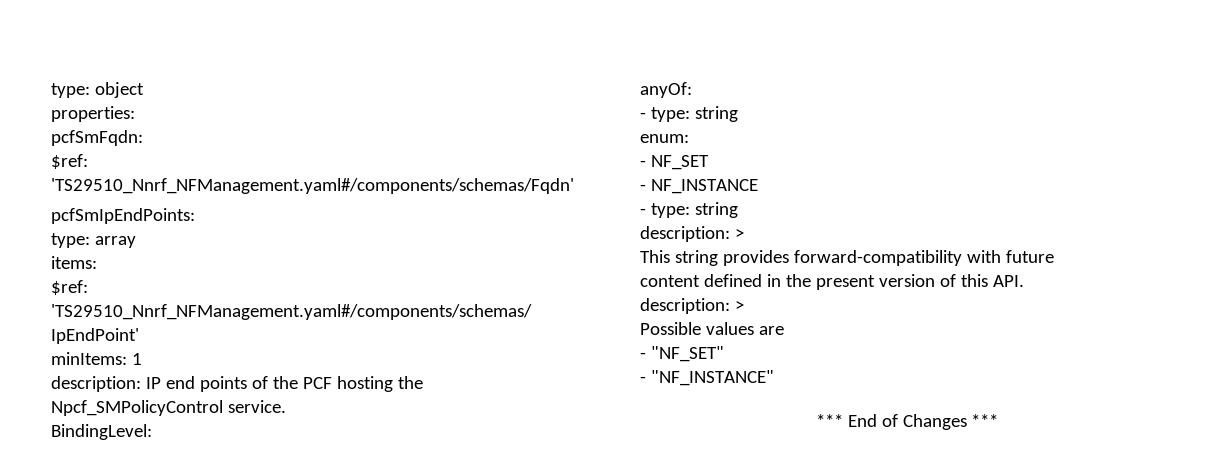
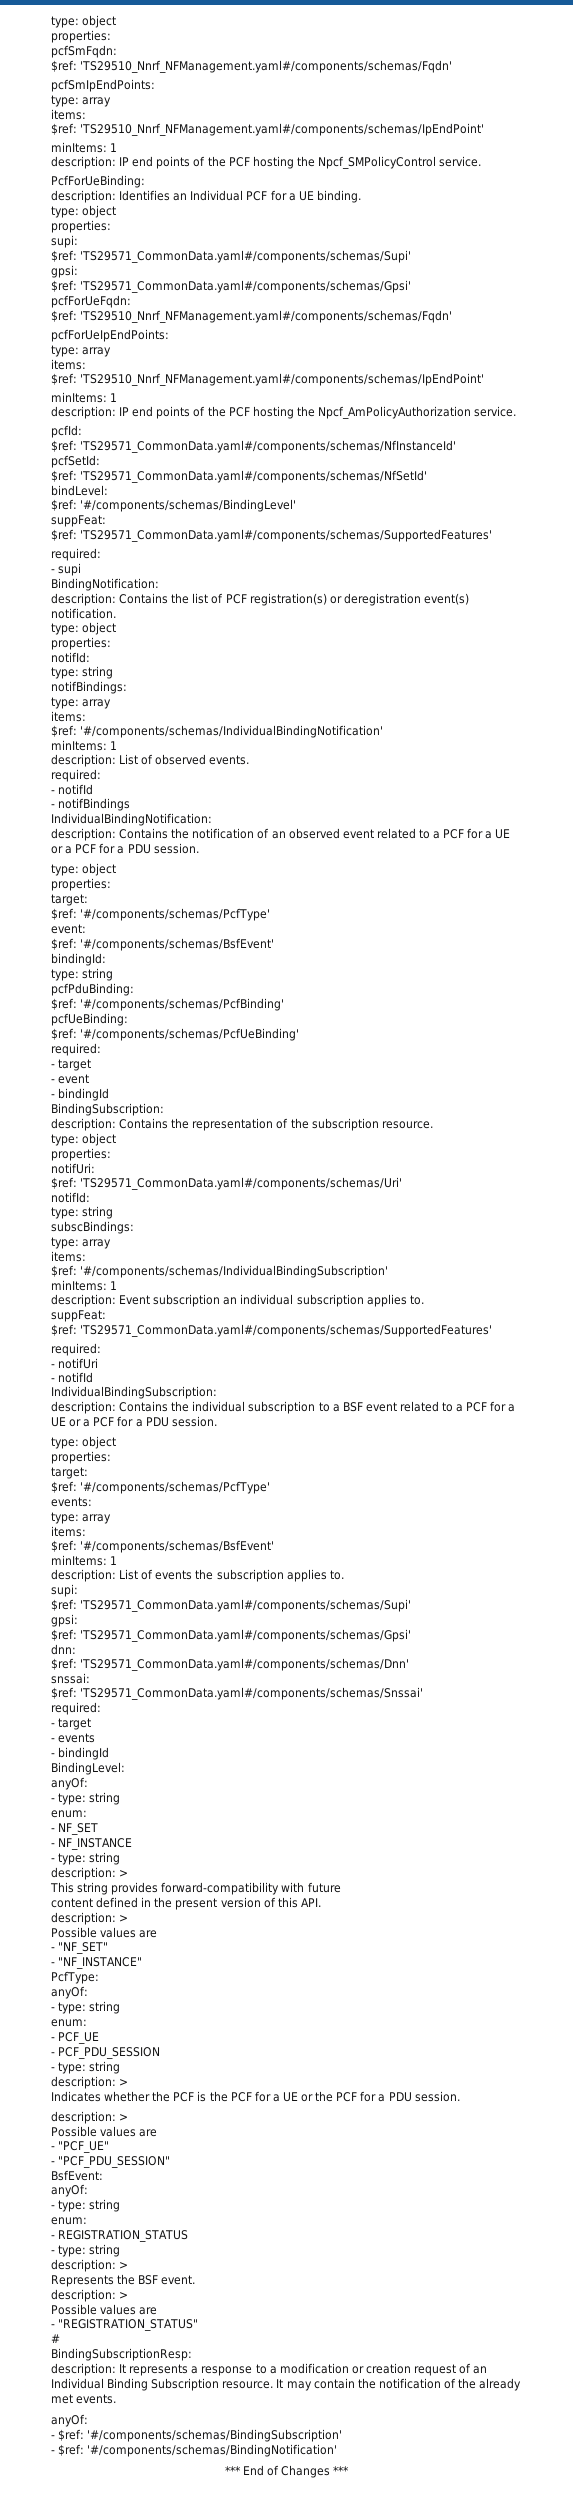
(286, 406) none -> [51,175,145,188] [51,190,361,203] [51,205,117,218] [51,220,111,233] [51,235,78,248] [51,250,412,263] [51,265,78,278] [51,280,412,293] [51,295,131,308] [51,310,453,323] [51,329,169,342] [51,345,112,357] [51,359,86,370] [51,373,485,386] [51,392,118,403] [51,406,517,419] [51,425,82,438] [51,440,457,453] [51,455,100,468] [51,470,428,483] [51,485,108,496] [51,499,297,512] [51,515,106,527] [51,529,493,542] [51,548,101,561] [51,563,82,576] [51,578,159,591] [51,593,469,606] [51,608,116,619] [51,622,117,635] [51,637,111,650] [51,652,90,663] [51,666,114,679] [51,681,127,694] [51,697,112,709] [51,711,86,722] [51,725,384,738] [51,740,118,751] [51,754,250,767] [51,769,101,782] [51,784,94,795] [51,798,131,811] [51,813,212,826] [51,828,511,841] [51,843,199,854] [51,863,117,876] [51,878,111,891] [51,894,88,906] [51,908,271,921] [51,924,86,934] [51,938,275,951] [51,953,106,966] [51,968,114,981] [51,983,134,996] [51,998,285,1011] [51,1013,128,1026] [51,1028,300,1041] [51,1043,101,1056] [51,1059,92,1071] [51,1074,90,1084] [51,1088,110,1101] [51,1103,164,1116] [51,1118,433,1131] [51,1133,117,1146] [51,1148,111,1161] [51,1163,95,1174] [51,1177,403,1190] [51,1192,90,1203] [51,1206,114,1219] [51,1221,134,1234] [51,1237,112,1249] [51,1251,86,1262] [51,1265,389,1278] [51,1280,118,1291] [51,1294,424,1307] [51,1310,106,1322] [51,1324,493,1337] [51,1343,101,1356] [51,1358,99,1369] [51,1372,94,1383] [51,1386,217,1399] [51,1401,516,1414] [51,1416,217,1427] [51,1436,117,1449] [51,1451,111,1464] [51,1467,88,1479] [51,1481,271,1494] [51,1497,92,1507] [51,1512,112,1524] [51,1526,86,1537] [51,1540,275,1553] [51,1555,118,1566] [51,1569,344,1582] [51,1584,78,1597] [51,1599,412,1612] [51,1614,78,1627] [51,1629,412,1642] [51,1644,76,1655] [51,1658,410,1671] [51,1673,90,1684] [51,1687,424,1700] [51,1702,101,1715] [51,1718,92,1730] [51,1733,96,1743] [51,1747,110,1760] // PcfForUeBinding: // description: Identifies an Individual PCF for a UE binding. // type: object // properties: // supi: // $ref: 'TS29571_CommonData.yaml#/components/schemas/Supi' // gpsi: // $ref: 'TS29571_CommonData.yaml#/components/schemas/Gpsi' // pcfForUeFqdn: // $ref: 'TS29510_Nnrf_NFManagement.yaml#/components/schemas/Fqdn' // pcfForUeIpEndPoints: // type: array // items: // $ref: 'TS29510_Nnrf_NFManagement.yaml#/components/schemas/IpEndPoint' // minItems: 1 // description: IP end points of the PCF hosting the Npcf_AmPolicyAuthorization service. // pcfId: // $ref: 'TS29571_CommonData.yaml#/components/schemas/NfInstanceId' // pcfSetId: // $ref: 'TS29571_CommonData.yaml#/components/schemas/NfSetId' // bindLevel: // $ref: '#/components/schemas/BindingLevel' // suppFeat: // $ref: 'TS29571_CommonData.yaml#/components/schemas/SupportedFeatures' // required: // - supi // BindingNotification: // description: Contains the list of PCF registration(s) or deregistration event(s) notification. // type: object // properties: // notifId: // type: string // notifBindings: // type: array // items: // $ref: '#/components/schemas/IndividualBindingNotification' // minItems: 1 // description: List of observed events. // required: // - notifId // - notifBindings // IndividualBindingNotification: // description: Contains the notification of an observed event related to a PCF for a UE or a PCF for a PDU session. // type: object // properties: // target: // $ref: '#/components/schemas/PcfType' // event: // $ref: '#/components/schemas/BsfEvent' // bindingId: // type: string // pcfPduBinding: // $ref: '#/components/schemas/PcfBinding' // pcfUeBinding: // $ref: '#/components/schemas/PcfUeBinding' // required: // - target // - event // - bindingId // BindingSubscription: // description: Contains the representation of the subscription resource. // type: object // properties: // notifUri: // $ref: 'TS29571_CommonData.yaml#/components/schemas/Uri' // notifId: // type: string // subscBindings: // type: array // items: // $ref: '#/components/schemas/IndividualBindingSubscription' // minItems: 1 // description: Event subscription an individual subscription applies to. // suppFeat: // $ref: 'TS29571_CommonData.yaml#/components/schemas/SupportedFeatures' // required: // - notifUri // - notifId // IndividualBindingSubscription: // description: Contains the individual subscription to a BSF event related to a PCF for a UE or a PCF for a PDU session. // type: object // properties: // target: // $ref: '#/components/schemas/PcfType' // events: // type: array // items: // $ref: '#/components/schemas/BsfEvent' // minItems: 1 // description: List of events the subscription applies to. // supi: // $ref: 'TS29571_CommonData.yaml#/components/schemas/Supi' // gpsi: // $ref: 'TS29571_CommonData.yaml#/components/schemas/Gpsi' // dnn: // $ref: 'TS29571_CommonData.yaml#/components/schemas/Dnn' // snssai: // $ref: 'TS29571_CommonData.yaml#/components/schemas/Snssai' // required: // - target // - events // - bindingId
(774, 378) none -> [51,1971,99,1984] [51,1986,88,1999] [51,2001,121,2014] [51,2019,87,2027] [51,2032,100,2044] [51,2047,161,2059] [51,2061,121,2074] [51,2076,129,2089] [51,2091,460,2102] [51,2111,129,2124] [51,2126,158,2137] [51,2141,110,2153] [51,2156,171,2168] [51,2170,103,2181] [51,2184,88,2197] [51,2199,121,2212] [51,2217,87,2225] [51,2230,189,2242] [51,2244,121,2257] [51,2259,129,2272] [51,2274,196,2287] [51,2289,129,2302] [51,2304,158,2315] [51,2319,199,2331] [51,2334,60,2343] [51,2348,192,2361] [51,2363,488,2376] [51,2378,522,2391] [51,2394,117,2404] [51,2414,88,2427] [51,2429,343,2442] [51,2444,338,2457] // PcfType: // anyOf: // - type: string // enum: // - PCF_UE // - PCF_PDU_SESSION // - type: string // description: > // Indicates whether the PCF is the PCF for a UE or the PCF for a PDU session. // description: > // Possible values are // - "PCF_UE" // - "PCF_PDU_SESSION" // BsfEvent: // anyOf: // - type: string // enum: // - REGISTRATION_STATUS // - type: string // description: > // Represents the BSF event. // description: > // Possible values are // - "REGISTRATION_STATUS" // # // BindingSubscriptionResp: // description: It represents a response to a modification or creation request of an Individual Binding Subscription resource. It may contain the notification of the already met events. // anyOf: // - $ref: '#/components/schemas/BindingSubscription' // - $ref: '#/components/schemas/BindingNotification'

